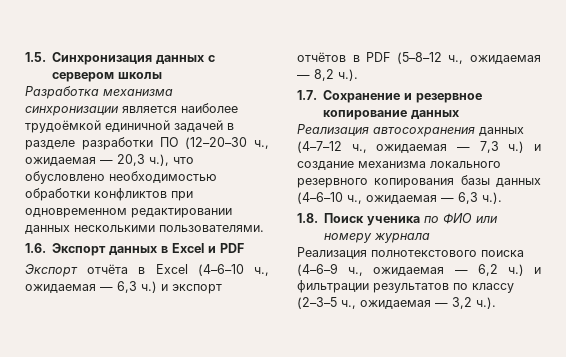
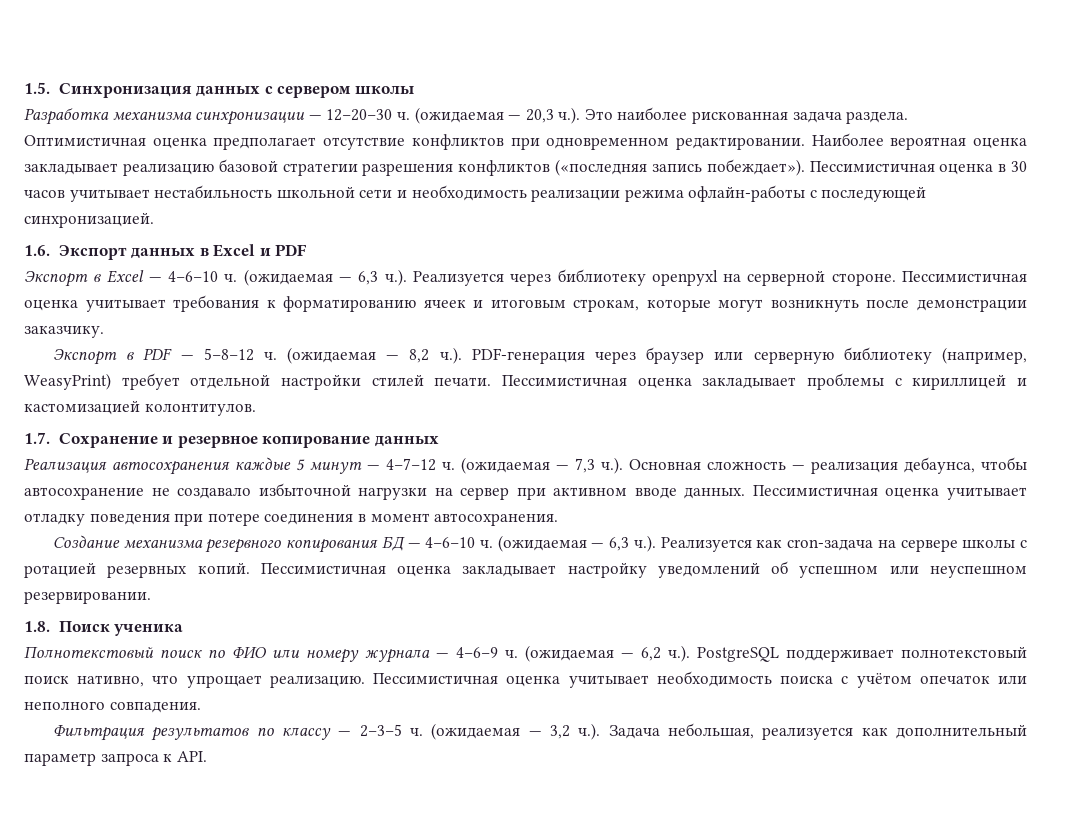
[122,103,238,113] [25,120,234,133] [25,137,269,150] [25,154,194,166] [25,171,217,184] [25,188,193,201] [25,208,232,218] [25,225,264,234] является наиболее трудоёмкой единичной задачей в разделе разработки ПО (12–20–30 ч., ожидаемая — 20,3 ч.), что обусловлено необходимостью обработки конфликтов при одновременном редактировании данных несколькими пользователями. -> [308,107,909,124] [24,133,1028,150] [24,159,1028,176] [24,185,927,202] [24,212,154,228] — 12–20–30 ч. (ожидаемая — 20,3 ч.). Это наиболее рискованная задача раздела. Оптимистичная оценка предполагает отсутствие конфликтов при одновременном редактировании. Наиболее вероятная оценка закладывает реализацию базовой стратегии разрешения конфликтов («последняя запись побеждает»). Пессимистичная оценка в 30 часов учитывает нестабильность школьной сети и необходимость реализации режима офлайн-работы с последующей синхронизацией.
[87,264,269,276] [25,281,222,294] [297,52,541,64] [297,69,358,81] отчёта в Excel (4–6–10 ч., ожидаемая — 6,3 ч.) и экспорт отчётов в PDF (5–8–12 ч., ожидаемая — 8,2 ч.). -> [93,269,1027,286] [24,295,1027,312] [24,326,104,338] [52,347,1027,365] [24,373,1027,390] [24,400,256,416] в Excel — 4–6–10 ч. (ожидаемая — 6,3 ч.). Реализуется через библиотеку openpyxl на серверной стороне. Пессимистичная оценка учитывает требования к форматированию ячеек и итоговым строкам, которые могут возникнуть после демонстрации заказчику. // Экспорт в PDF — 5–8–12 ч. (ожидаемая — 8,2 ч.). PDF-генерация через браузер или серверную библиотеку (например, WeasyPrint) требует отдельной настройки стилей печати. Пессимистичная оценка закладывает проблемы с кириллицей и кастомизацией колонтитулов.
[479,127,524,136] [297,141,541,153] [297,161,501,170] [297,175,541,188] [297,192,502,204] данных (4–7–12 ч., ожидаемая — 7,3 ч.) и создание механизма локального резервного копирования базы данных (4–6–10 ч., ожидаемая — 6,3 ч.). -> [235,457,1027,474] [24,483,1027,500] [24,513,559,526] [52,535,1028,553] [24,561,1027,578] [24,591,151,604] каждые 5 минут — 4–7–12 ч. (ожидаемая — 7,3 ч.). Основная сложность — реализация дебаунса, чтобы автосохранение не создавало избыточной нагрузки на сервер при активном вводе данных. Пессимистичная оценка учитывает отладку поведения при потере соединения в момент автосохранения. // Создание механизма резервного копирования БД — 4–6–10 ч. (ожидаемая — 6,3 ч.). Реализуется как cron-задача на сервере школы с ротацией резервных копий. Пессимистичная оценка закладывает настройку уведомлений об успешном или неуспешном резервировании.
(421, 221) none -> [24,646,202,658] // Полнотекстовый поиск
[297,247,524,259] [297,263,541,276] [297,280,514,293] [297,297,496,309] // Реализация полнотекстового поиска (4–6–9 ч., ожидаемая — 6,2 ч.) и фильтрации результатов по классу (2–3–5 ч., ожидаемая — 3,2 ч.). -> [436,645,1027,662] [24,671,1027,688] [24,701,201,713] [52,723,1027,741] [24,751,207,766] — 4–6–9 ч. (ожидаемая — 6,2 ч.). PostgreSQL поддерживает полнотекстовый поиск нативно, что упрощает реализацию. Пессимистичная оценка учитывает необходимость поиска с учётом опечаток или неполного совпадения. // Фильтрация результатов по классу — 2–3–5 ч. (ожидаемая — 3,2 ч.). Задача небольшая, реализуется как дополнительный параметр запроса к API.

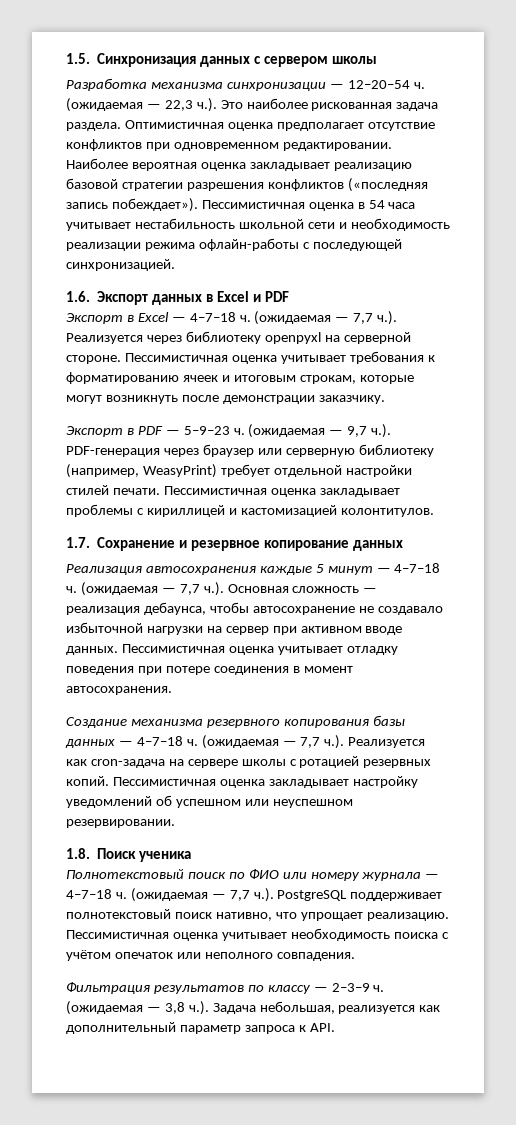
[326,107,554,124] 12–20–30 ч. (ожидаемая — 20,3 -> [347,80,425,89] [66,98,193,112] 12–20–54 ч. (ожидаемая — 22,3
[1011,161,1028,172] [24,190,65,198] 30 часов -> [368,200,416,209] 54 часа
[168,269,379,286] 4–6–10 ч. (ожидаемая — 6,3 -> [189,311,374,325] 4–7–18 ч. (ожидаемая — 7,7
[203,347,430,364] 5–8–12 ч. (ожидаемая — 8,2 -> [183,424,368,438] 5–9–23 ч. (ожидаемая — 9,7
[386,457,595,474] 4–7–12 ч. (ожидаемая — 7,3 -> [394,563,441,573] [66,582,200,596] 4–7–18 ч. (ожидаемая — 7,7
[381,535,630,552] БД — 4–6–10 ч. (ожидаемая — 6,3 -> [372,715,405,726] [65,735,321,749] базы данных — 4–7–18 ч. (ожидаемая — 7,7
[456,645,661,662] 4–6–9 ч. (ожидаемая — 6,2 -> [66,888,250,902] 4–7–18 ч. (ожидаемая — 7,7
[359,723,570,740] 2–3–5 ч. (ожидаемая — 3,2 -> [331,983,385,992] [66,1001,185,1015] 2–3–9 ч. (ожидаемая — 3,8

